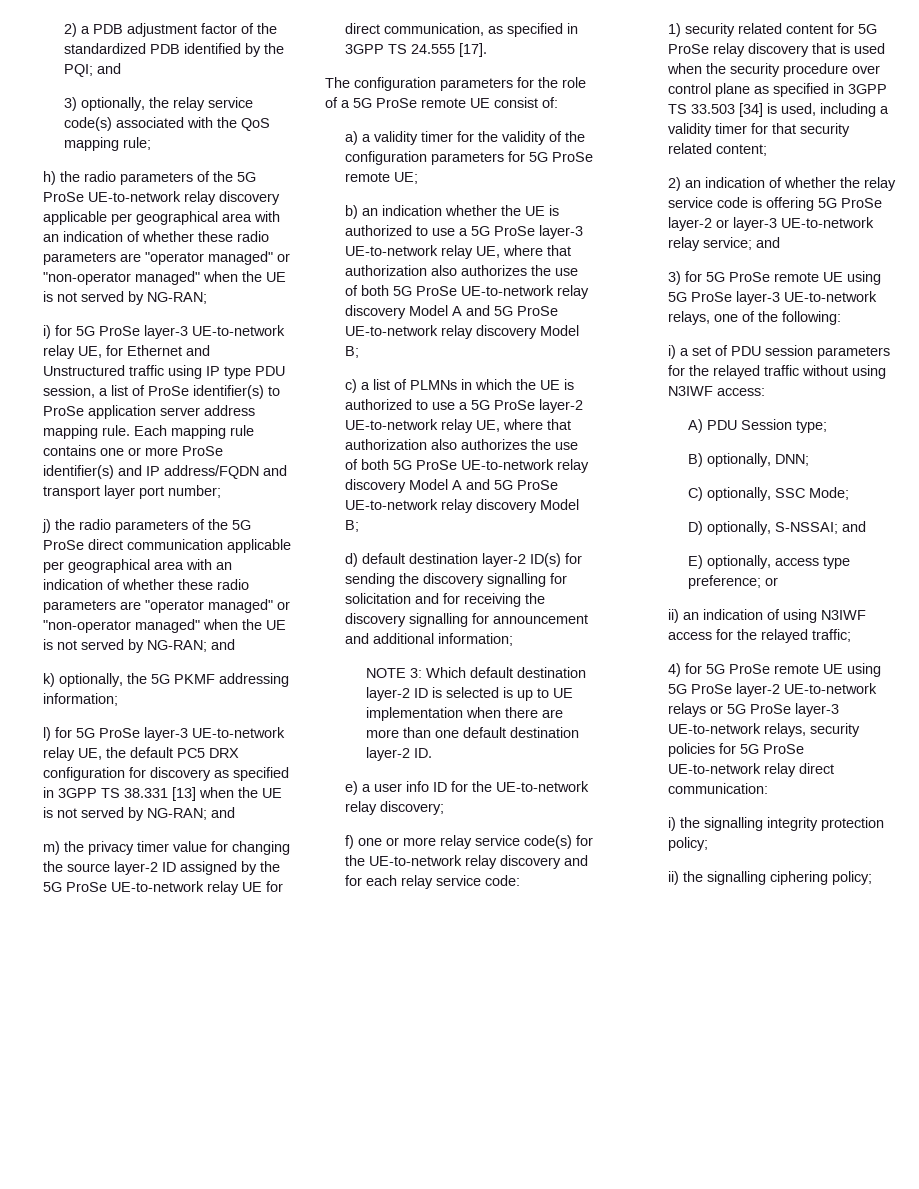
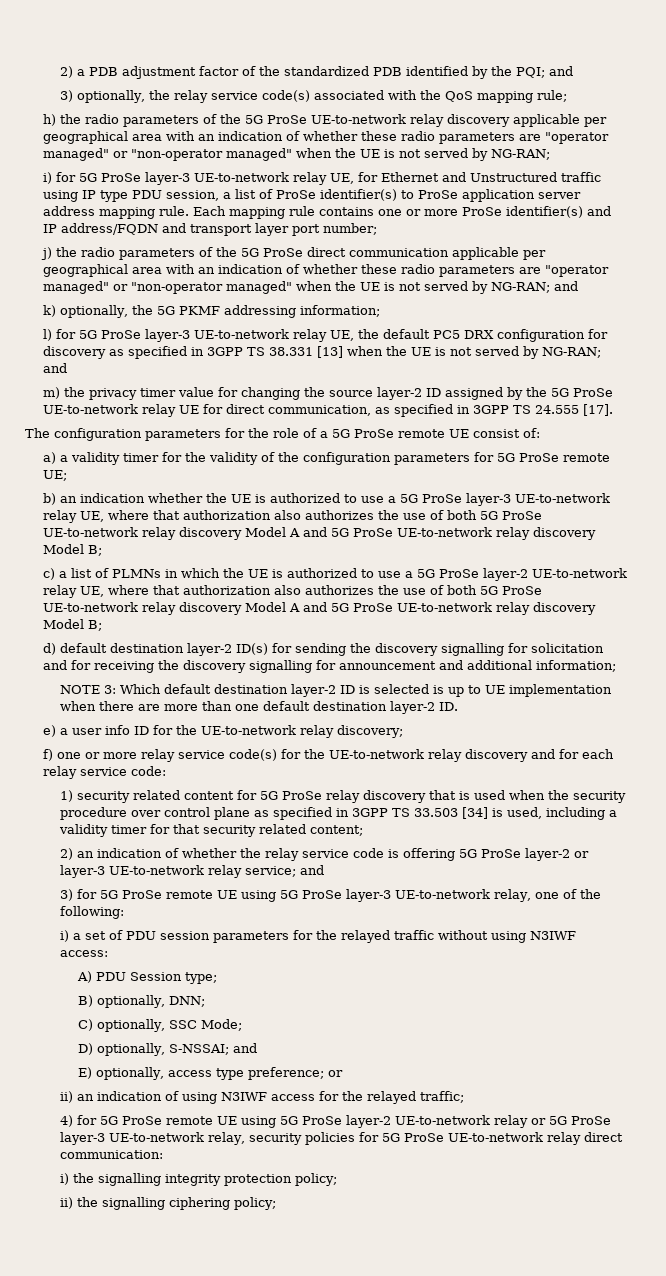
[667,311,710,325] relays, -> [494,889,532,902] relay,
[667,703,706,717] relays -> [494,1115,529,1128] relay
[763,723,806,737] relays, -> [208,1132,246,1145] relay,

